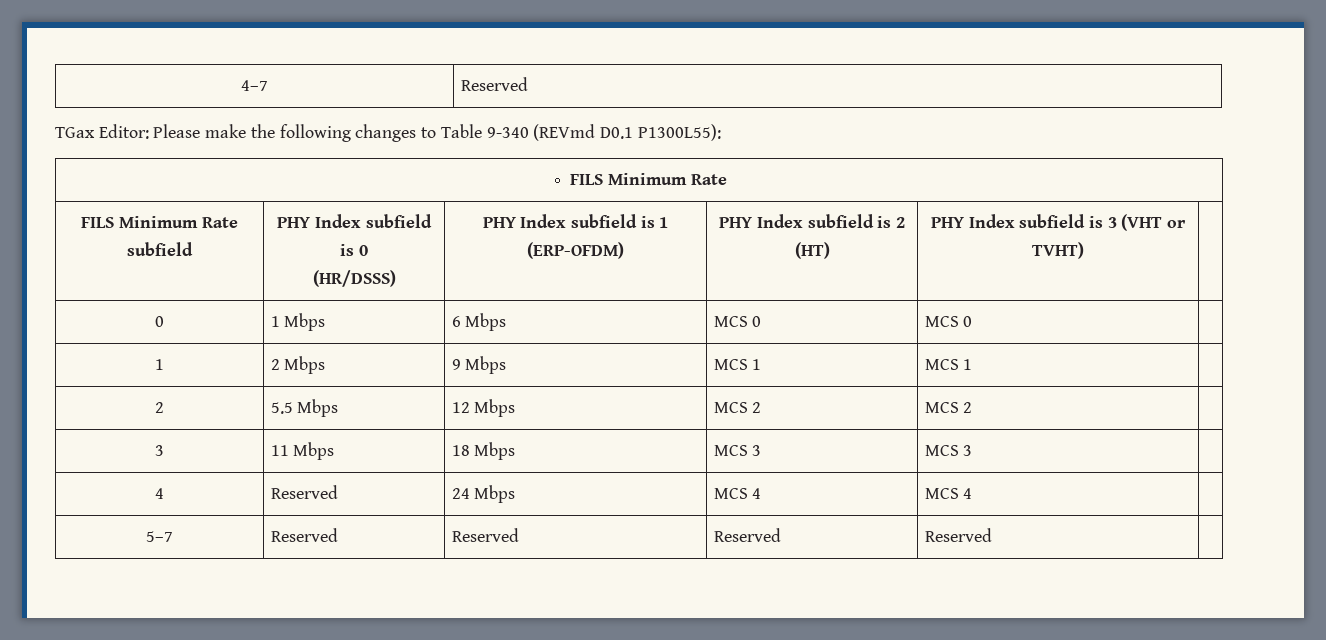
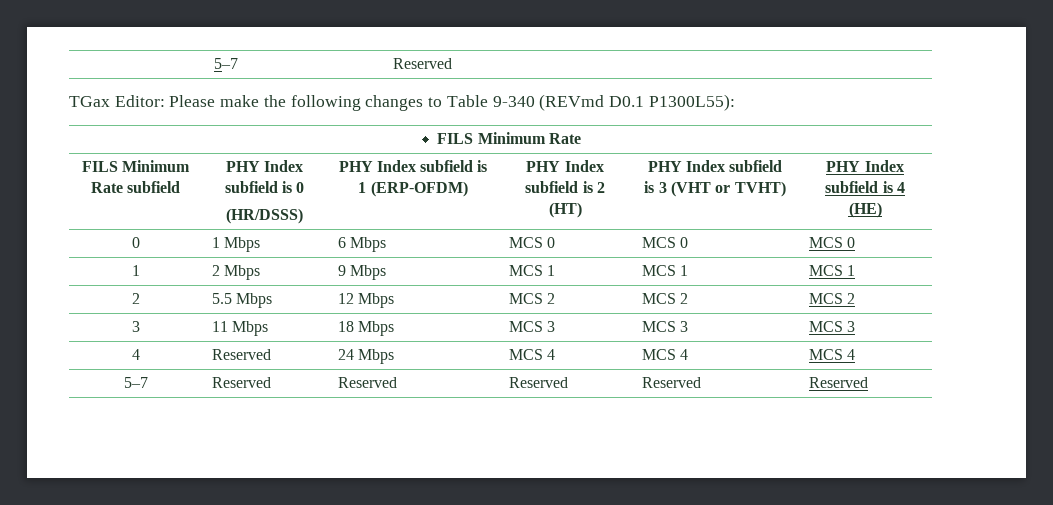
[241,80,268,91] 4–7 -> [214,58,238,69] 5–7
(1084, 250) none -> [826,160,904,172] [825,181,905,193] [848,202,882,218] PHY Index subfield is 4 (HE)
(973, 321) none -> [808,237,856,248] MCS 0
(973, 364) none -> [808,265,856,276] MCS 1
(973, 407) none -> [808,293,856,304] MCS 2
(973, 450) none -> [808,321,856,332] MCS 3
(973, 493) none -> [808,349,856,360] MCS 4
(992, 535) none -> [808,377,868,388] Reserved

